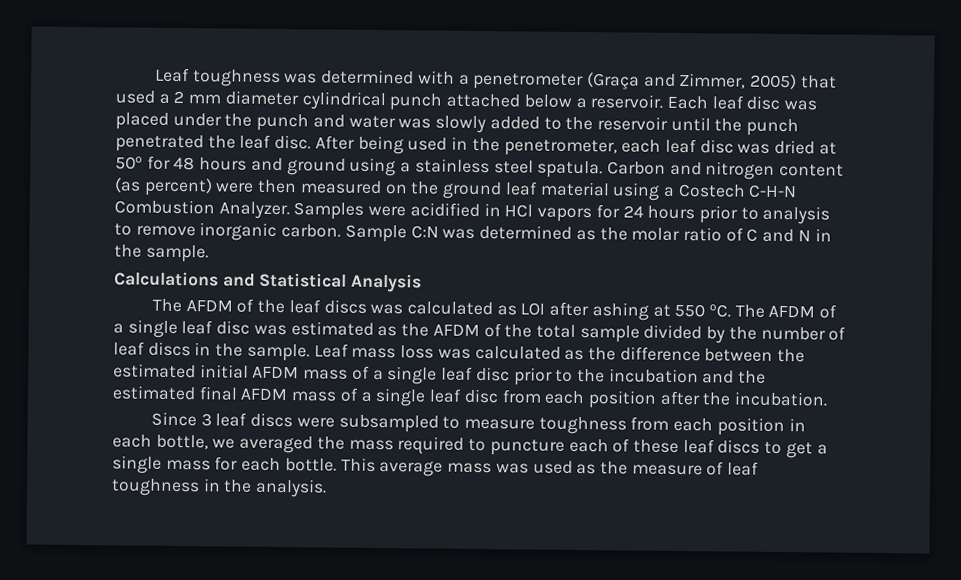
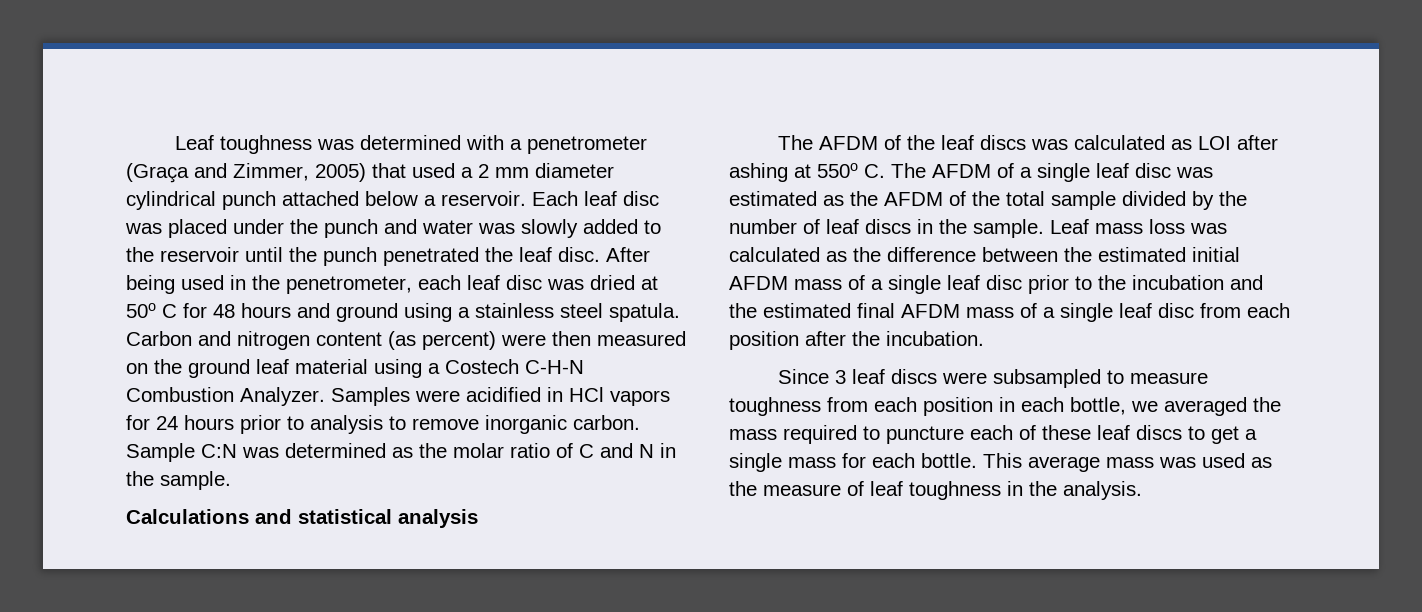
(143, 163) none -> [162,304,177,318] C
[259,272,423,293] Statistical Analysis -> [298,509,478,528] statistical analysis
[674,303,732,318] 550 oC. -> [817,163,885,178] 550o C.

